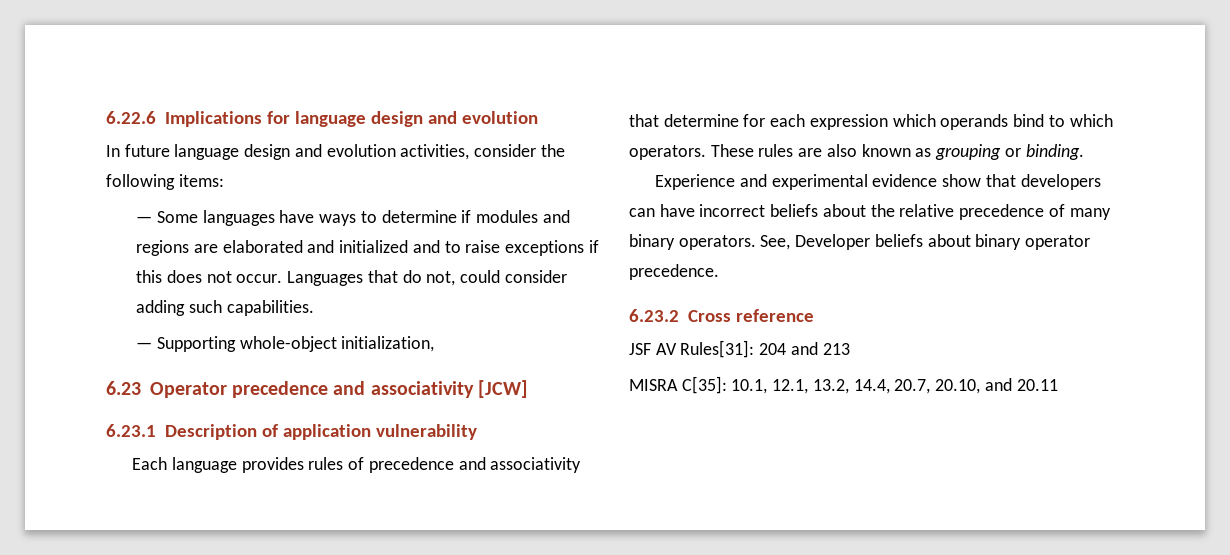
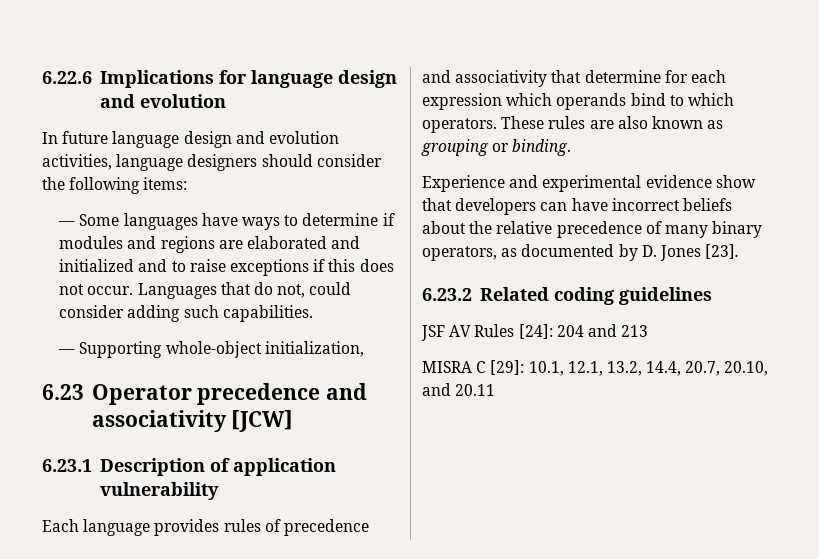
(470, 152) none -> [116,154,313,171] language designers should
[678,234,1091,250] [629,264,719,280] [629,309,814,322] operators. See, Developer beliefs about binary operator precedence. // 6.23.2 Cross reference -> [422,244,740,261] [422,287,712,305] operators, as documented by D. Jones [23]. // 6.23.2 Related coding guidelines
[680,340,755,358] Rules[31]: -> [474,324,553,339] Rules [24]:
[681,376,727,394] C[35]: -> [476,360,525,375] C [29]:

